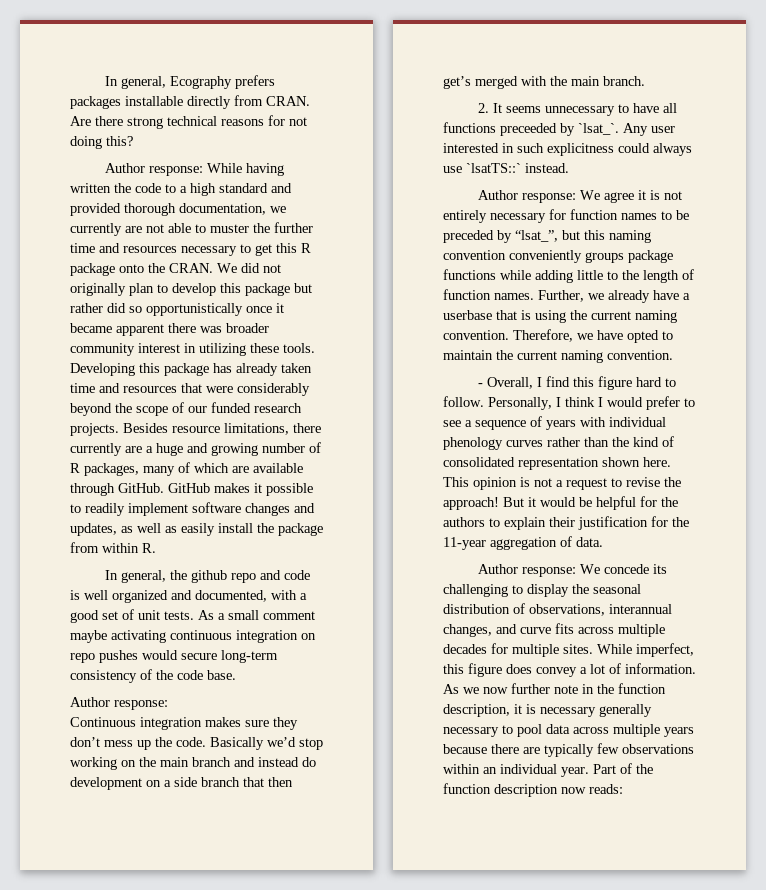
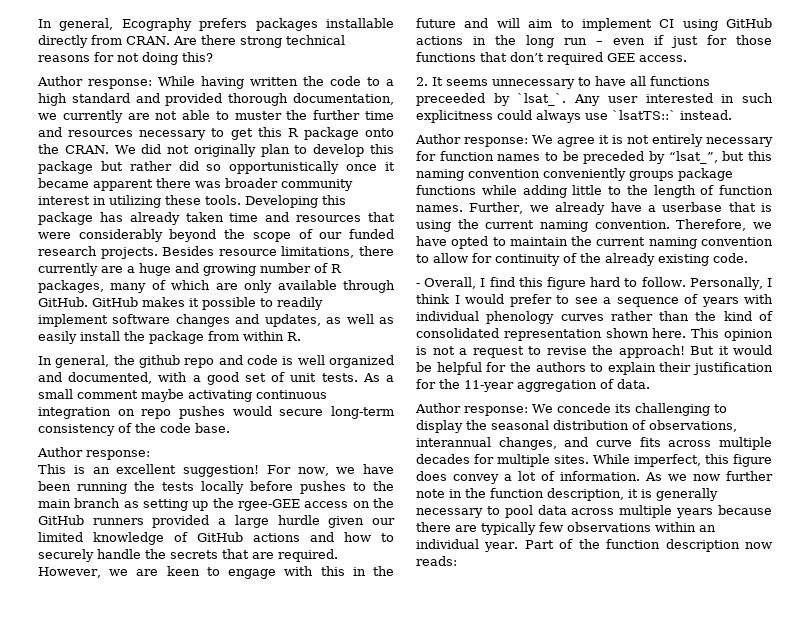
(249, 469) none -> [244,280,273,293] only
[70,717,298,730] [70,737,323,750] [70,757,316,770] [70,777,293,790] [443,76,645,89] Continuous integration makes sure they don’t mess up the code. Basically we’d stop working on the main branch and instead do development on a side branch that then get’s merged with the main branch. -> [38,464,394,477] [38,481,394,494] [38,498,394,511] [38,515,396,528] [38,532,394,545] [38,549,338,562] [38,566,394,579] [416,18,772,31] [416,35,772,48] [416,52,687,65] This is an excellent suggestion! For now, we have been running the tests locally before pushes to the main branch as setting up the rgee-GEE access on the GitHub runners provided a large hurdle given our limited knowledge of GitHub actions and how to securely handle the secrets that are required. However, we are keen to engage with this in the future and will aim to implement CI using GitHub actions in the long run – even if just for those functions that don’t required GEE access.
[607,350,673,360] convention. -> [701,237,773,246] [416,253,748,266] convention to allow for continuity of the already existing code.
[540,707,596,717] necessary -> (652, 493) none

